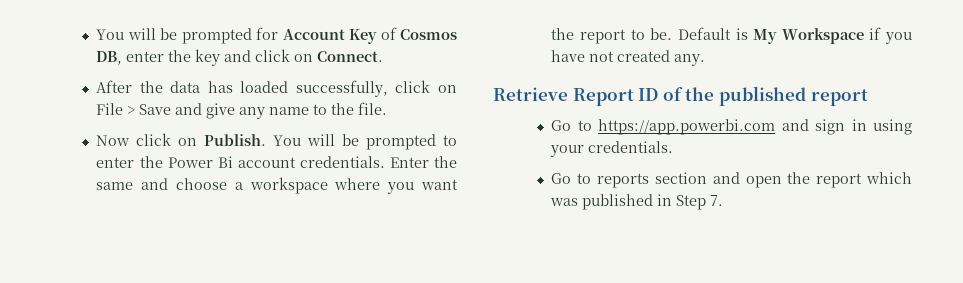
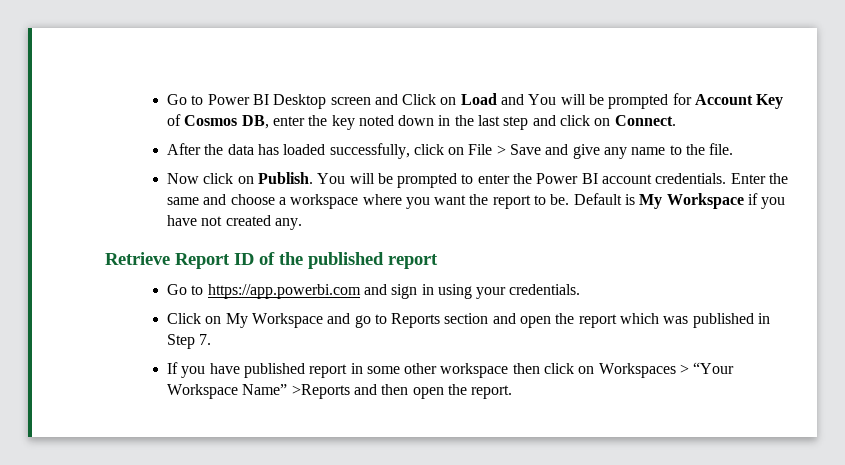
(96, 34) none -> [166,93,525,109] Go to Power BI Desktop screen and Click on Load and
(221, 57) none -> [358,115,529,130] noted down in the last step
[217,156,233,168] Bi -> [581,173,598,184] BI
[551,173,650,188] Go to reports -> [166,313,441,328] Click on My Workspace and go to Reports
(724, 200) none -> [166,362,735,378] [166,384,513,399] // If you have published report in some other workspace then click on Workspaces > “Your Workspace Name” >Reports and then open the report.

